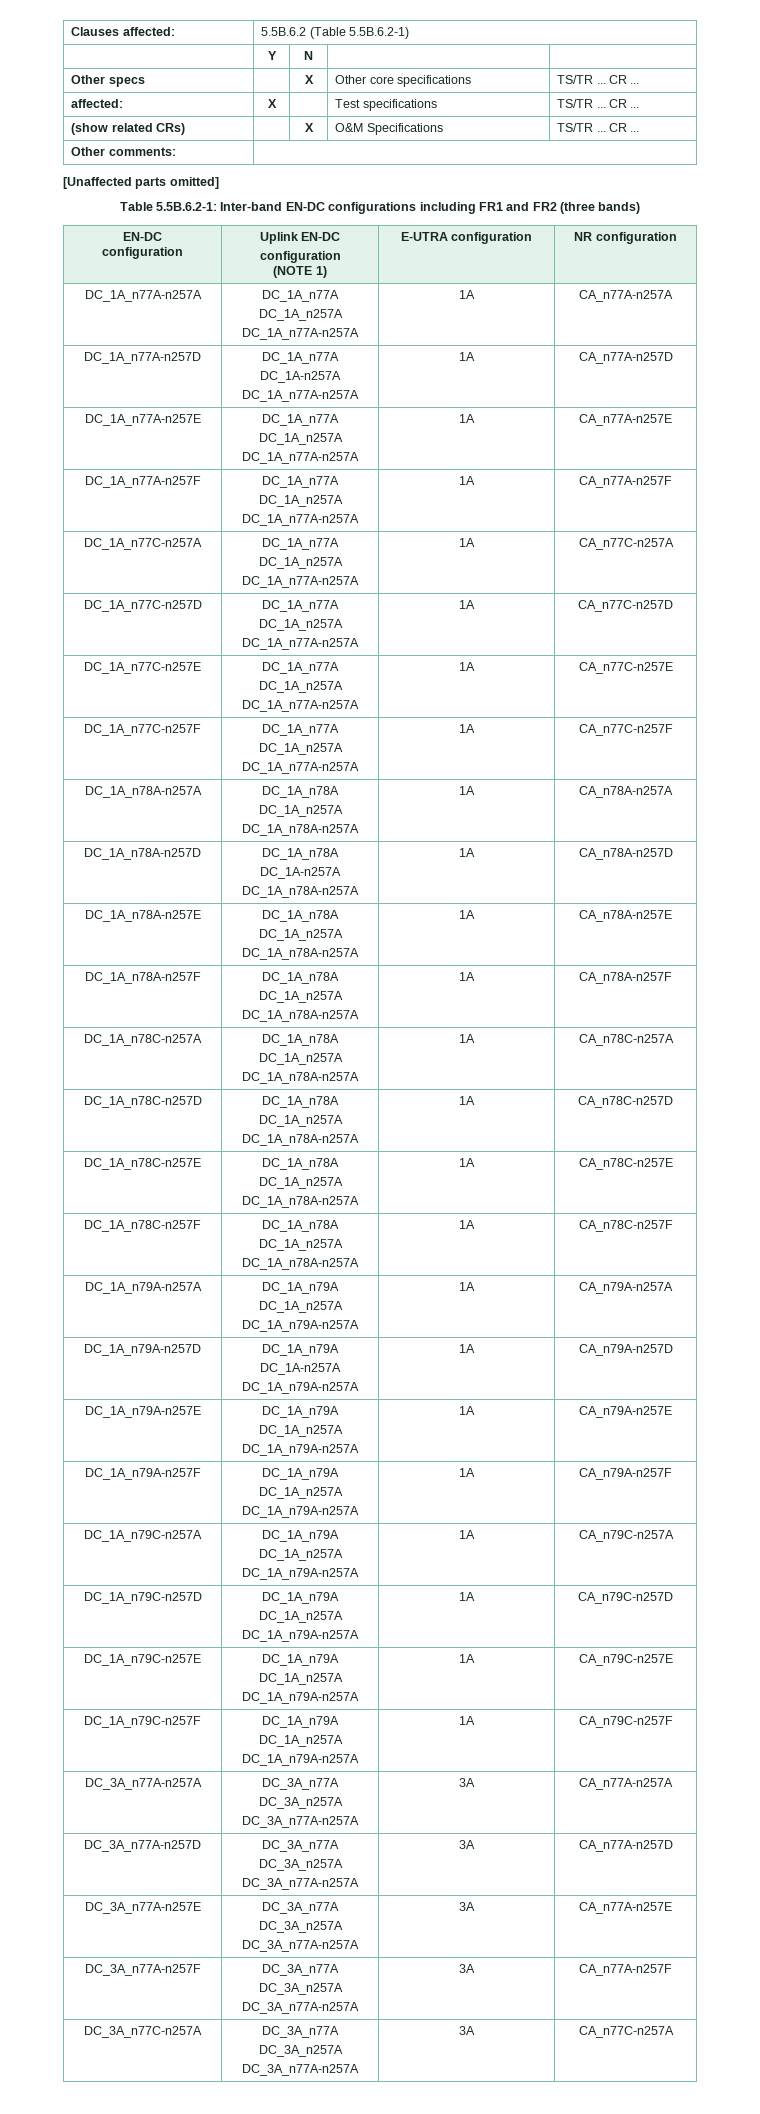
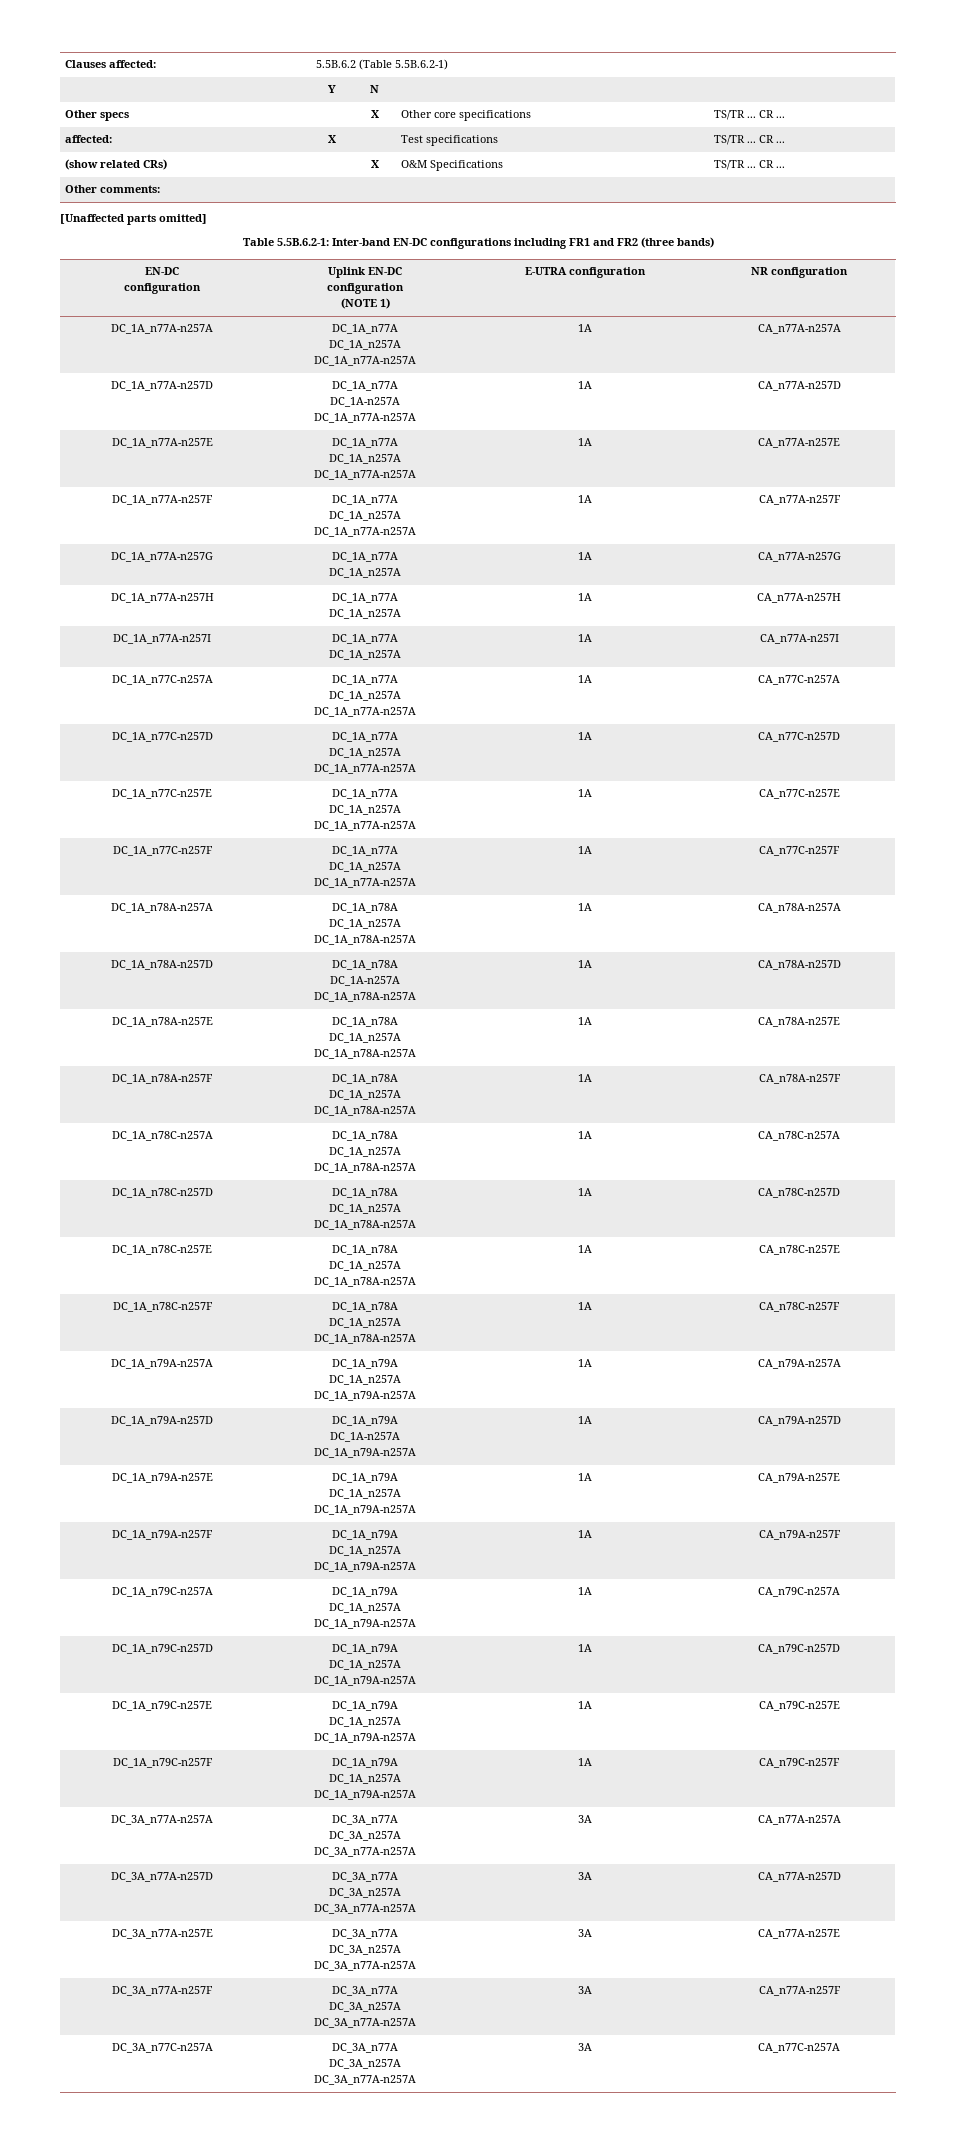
(672, 482) none -> [111,552,213,562] [332,552,398,562] [329,568,401,578] [577,552,592,560] [757,552,841,562] [110,593,214,603] [332,593,398,603] [329,609,401,619] [577,593,592,601] [757,593,841,603] [113,634,211,644] [332,634,398,644] [329,650,401,660] [577,634,592,642] [759,634,839,644] // DC_1A_n77A-n257G | DC_1A_n77A // DC_1A_n257A | 1A | CA_n77A-n257G // DC_1A_n77A-n257H | DC_1A_n77A // DC_1A_n257A | 1A | CA_n77A-n257H // DC_1A_n77A-n257I | DC_1A_n77A // DC_1A_n257A | 1A | CA_n77A-n257I

